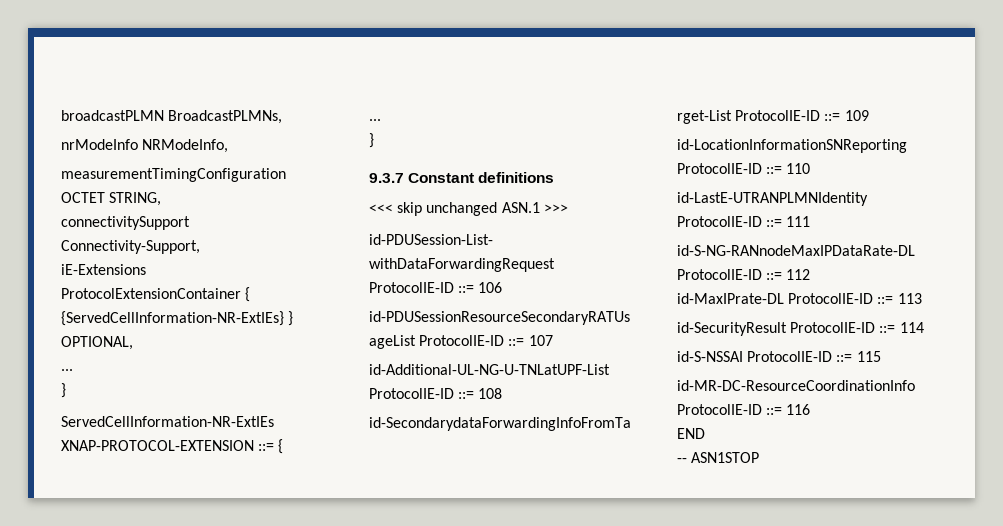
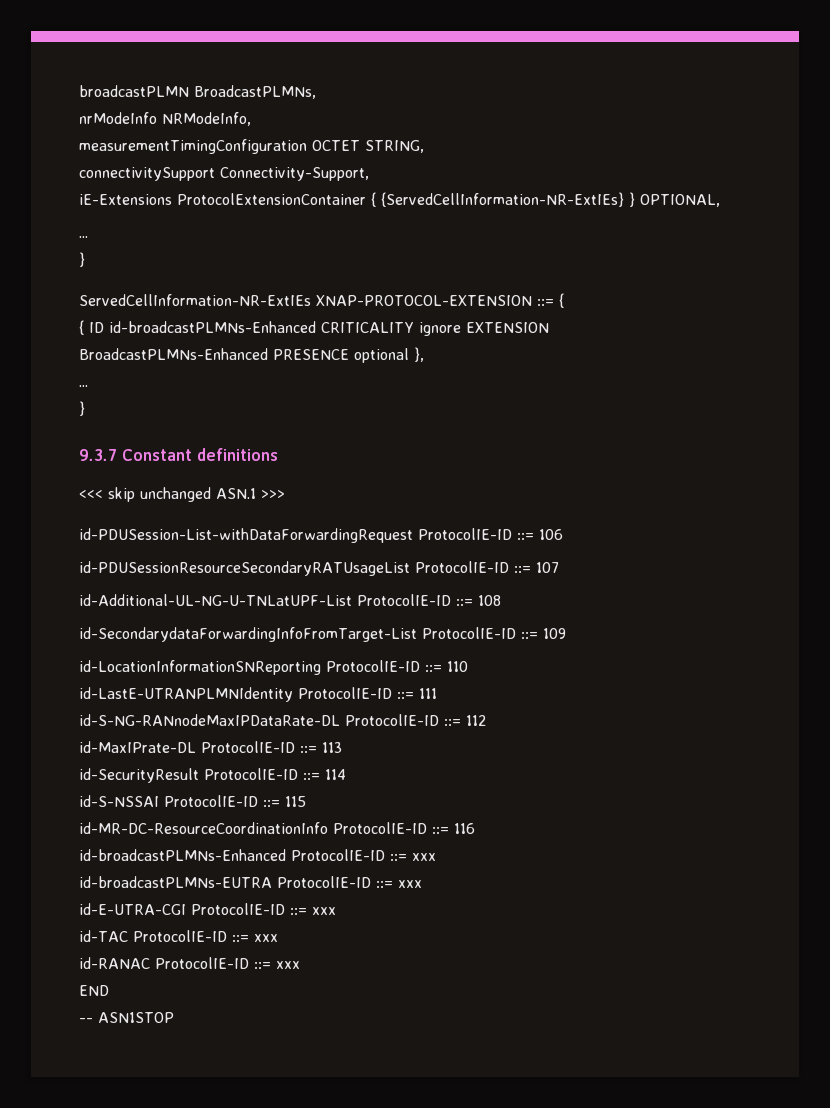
(284, 446) none -> [79,320,549,336] [79,347,424,363] // { ID id-broadcastPLMNs-Enhanced CRITICALITY ignore EXTENSION BroadcastPLMNs-Enhanced PRESENCE optional },
(811, 409) none -> [79,849,436,861] [79,876,422,888] [79,903,336,915] [79,930,278,942] [79,957,300,969] // id-broadcastPLMNs-Enhanced ProtocolIE-ID ::= xxx // id-broadcastPLMNs-EUTRA ProtocolIE-ID ::= xxx // id-E-UTRA-CGI ProtocolIE-ID ::= xxx // id-TAC ProtocolIE-ID ::= xxx // id-RANAC ProtocolIE-ID ::= xxx

